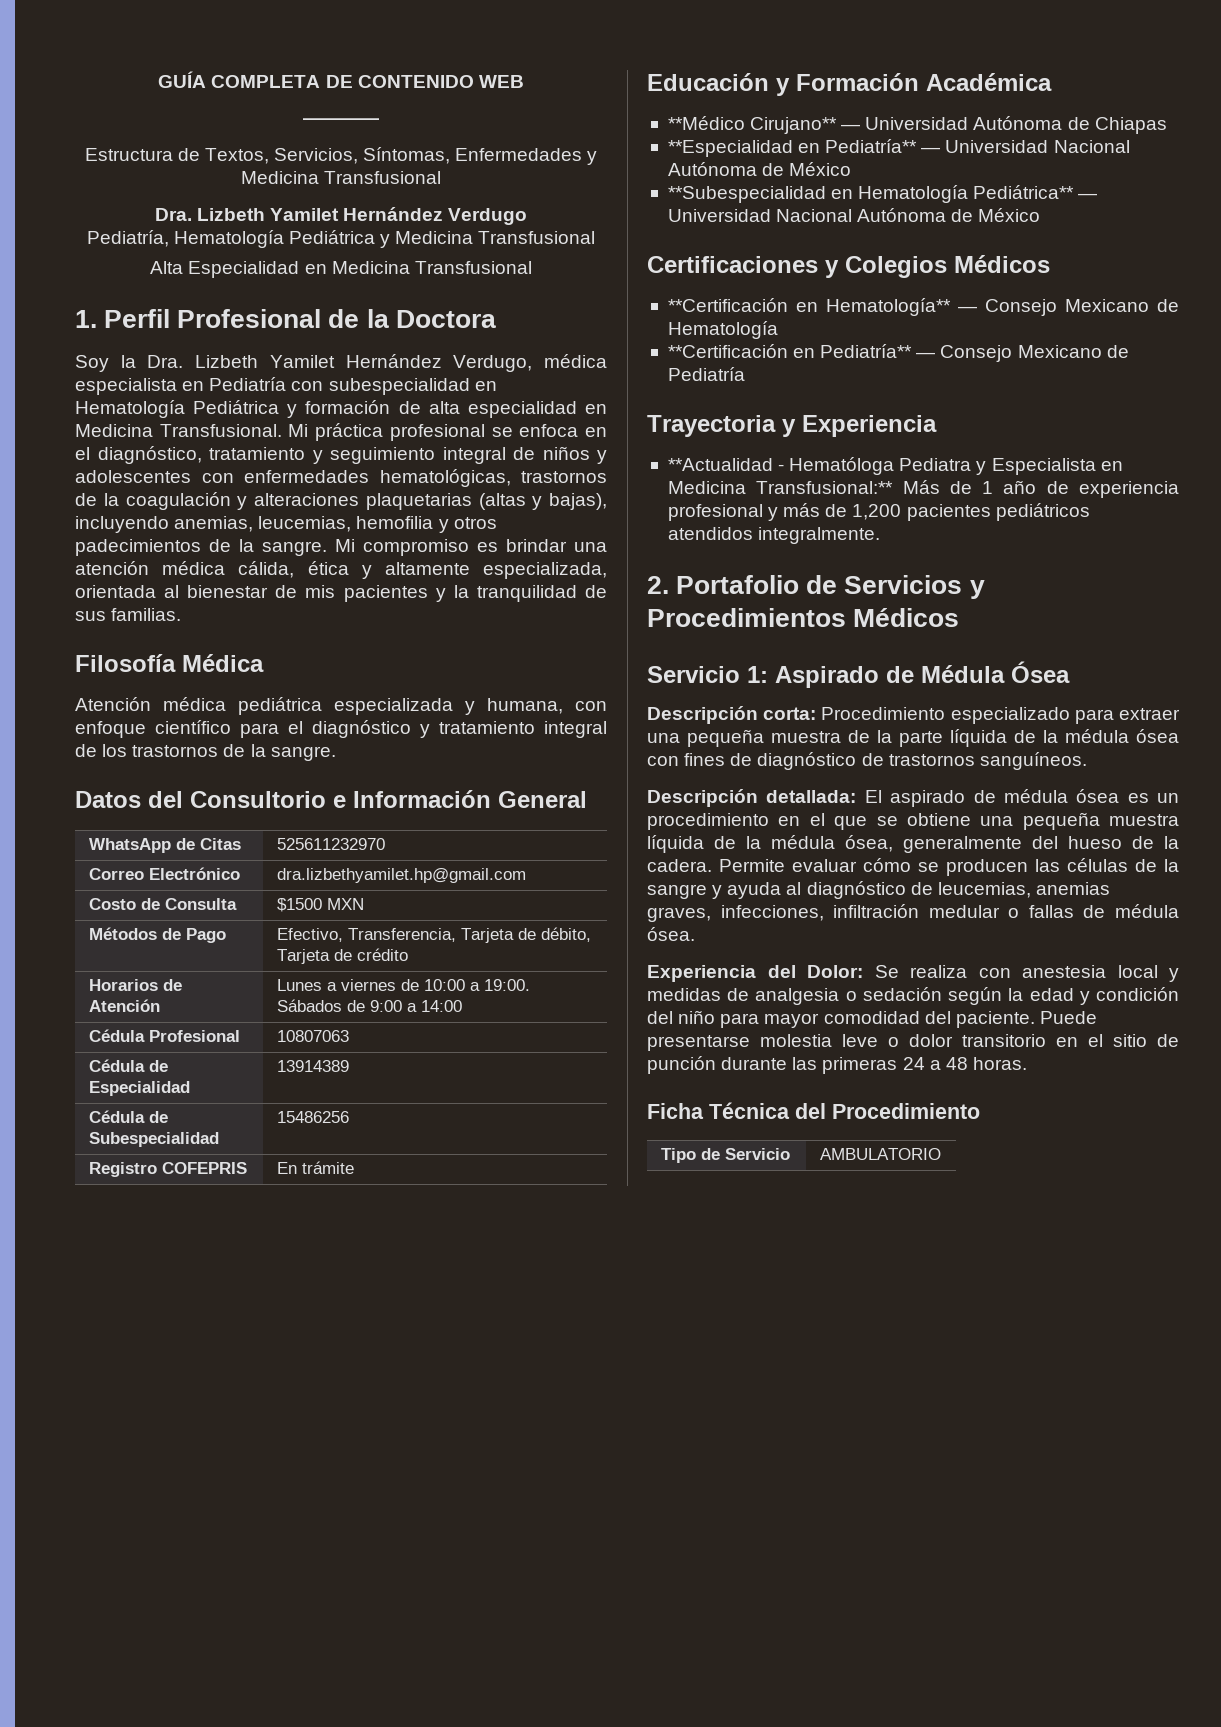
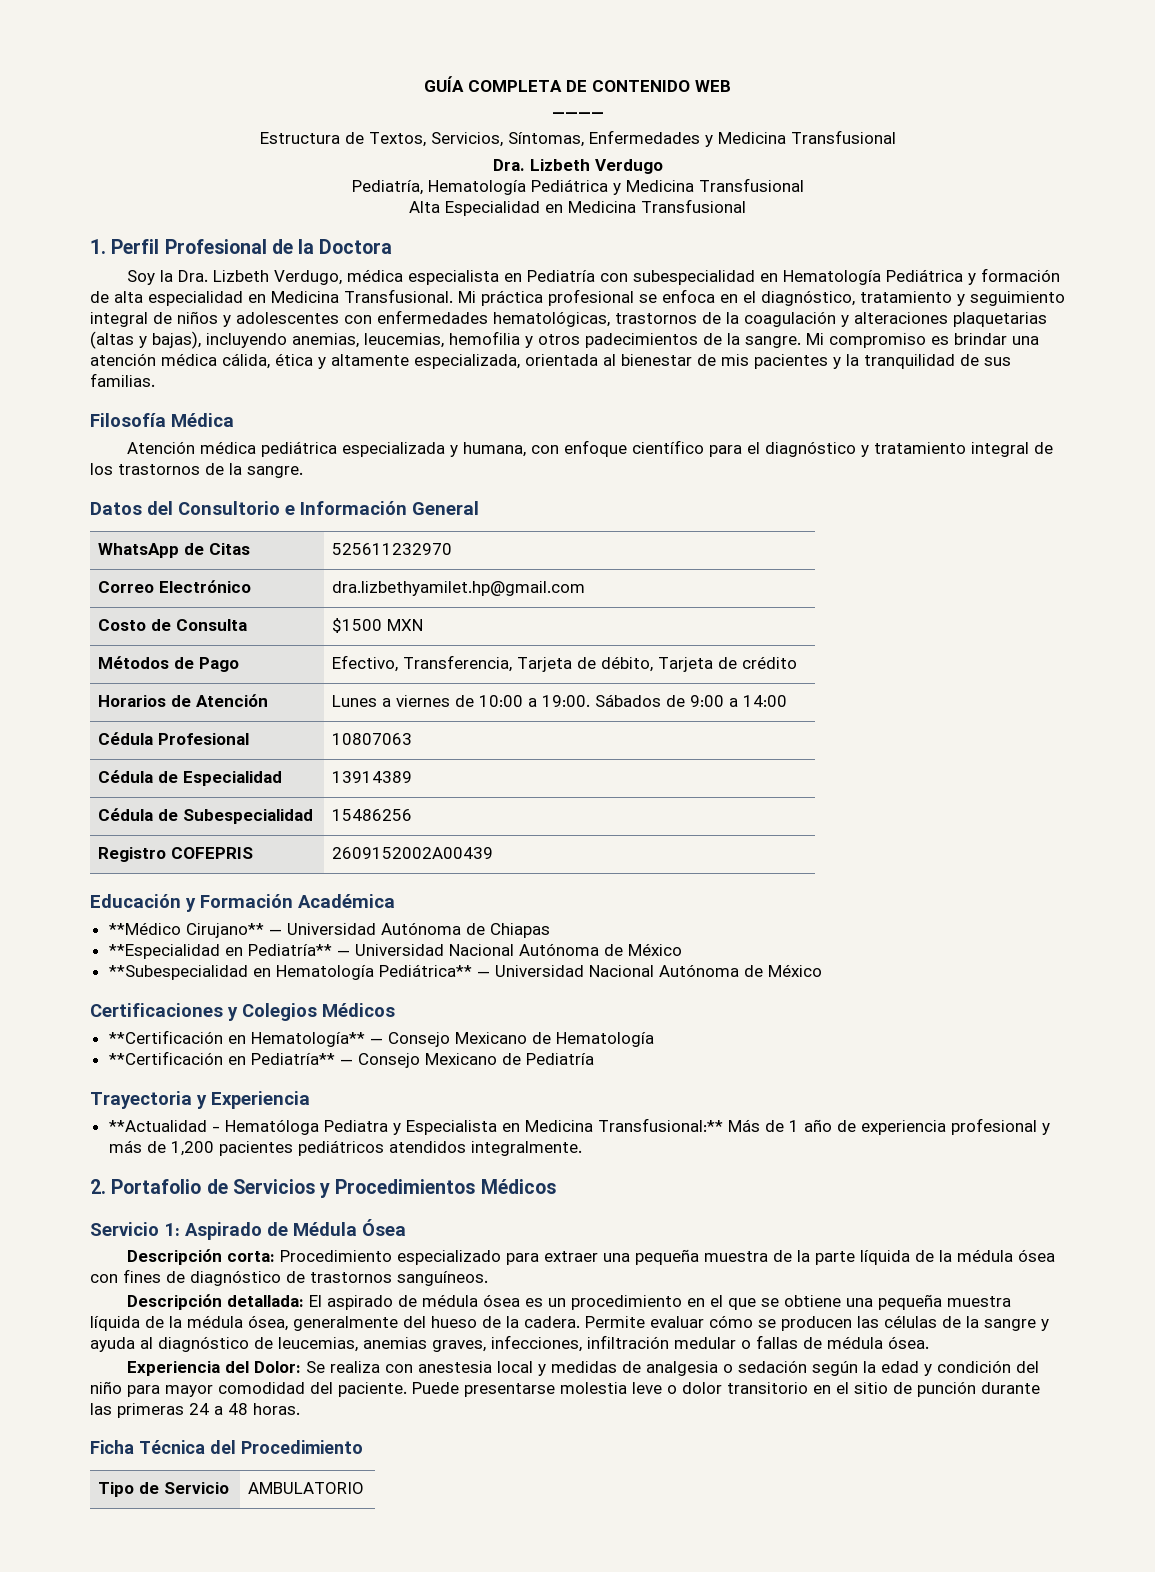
[270,207,444,221] Yamilet Hernández -> (590, 165) none
[269,354,442,368] Yamilet Hernández -> (270, 276) none
[276,1161,354,1174] En trámite -> [332,847,494,859] 2609152002A00439

